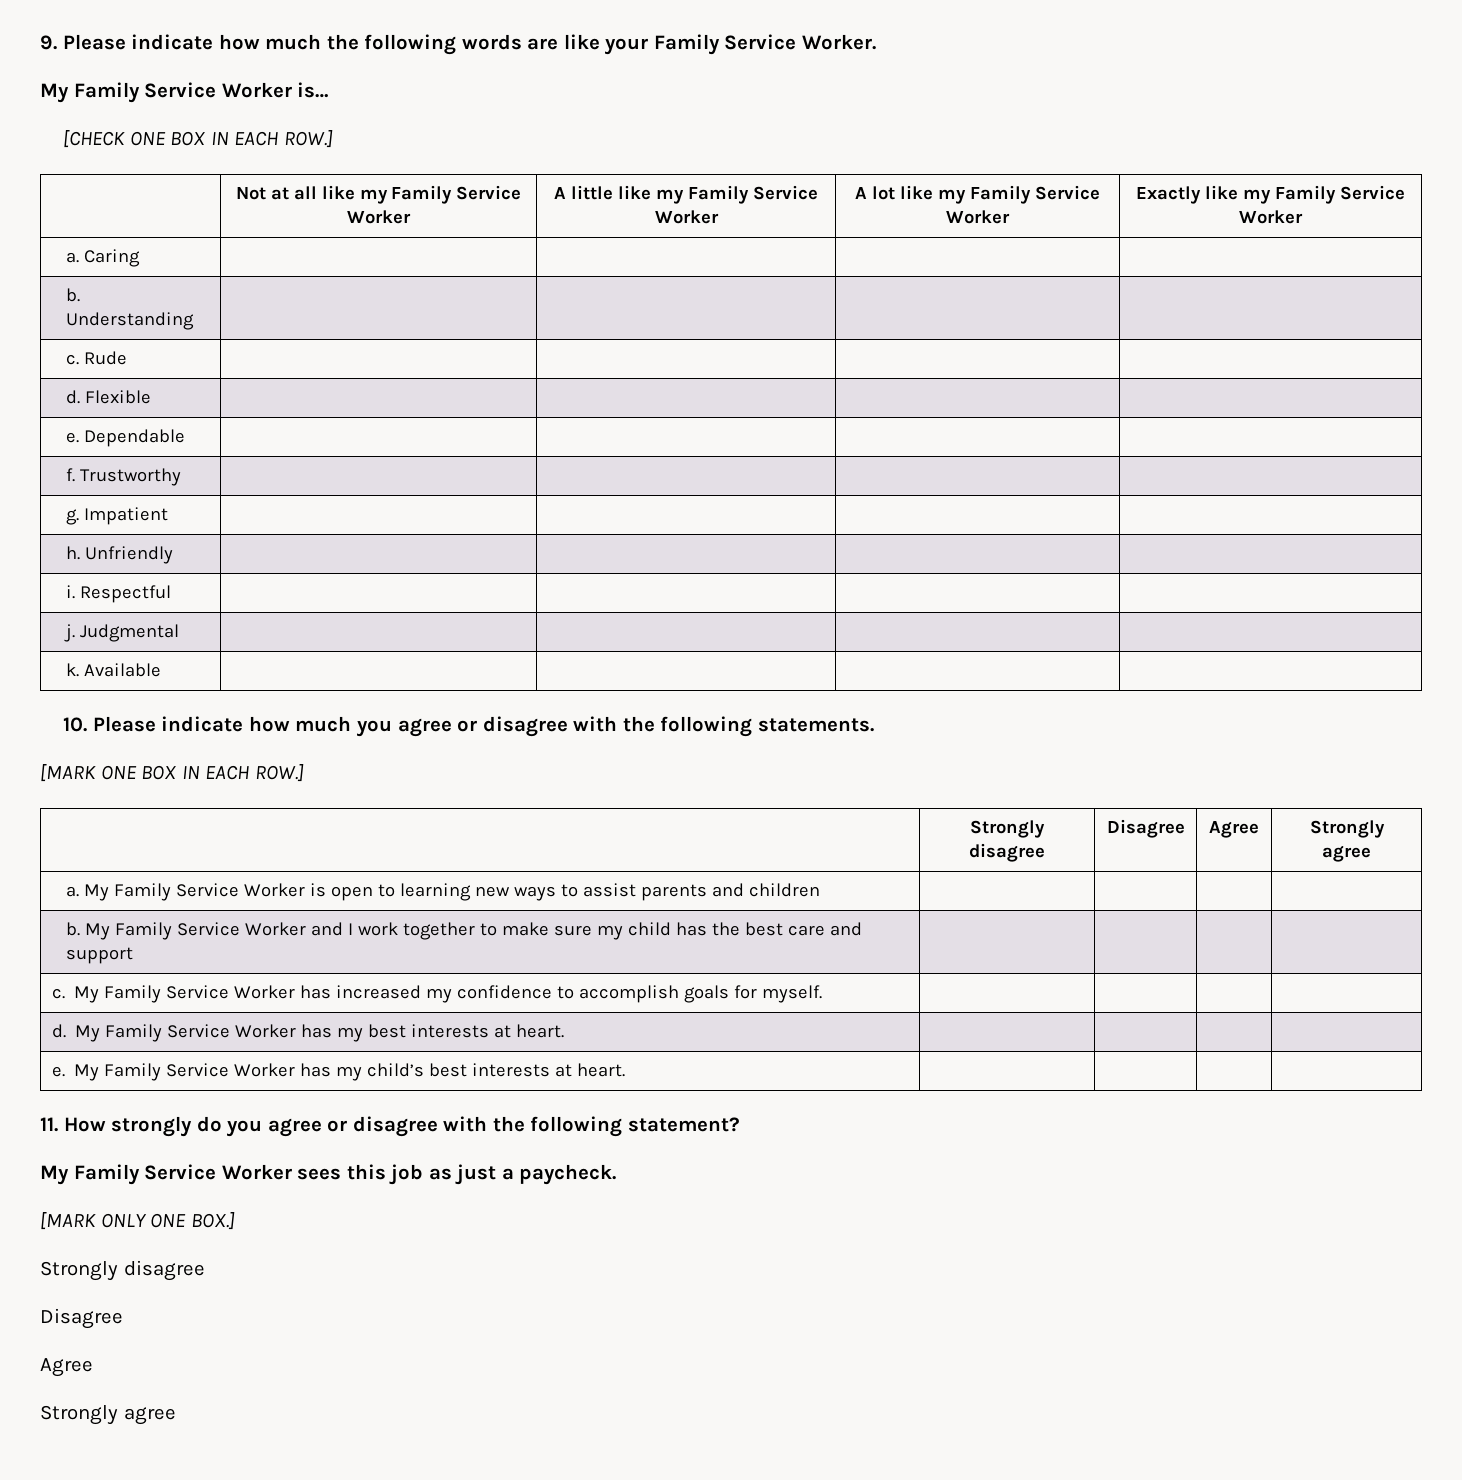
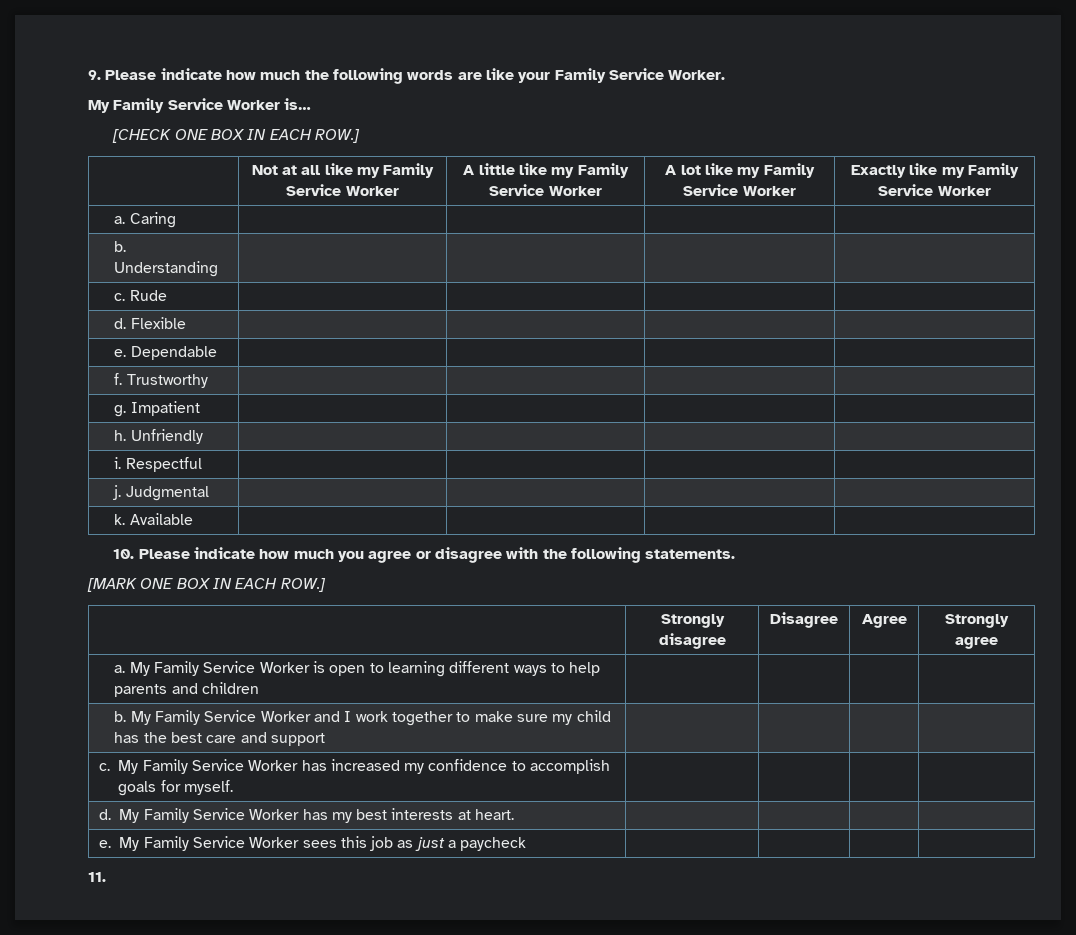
[474,886,510,897] new -> [449,661,510,673] different
[582,883,636,897] assist -> [569,662,601,676] help
[299,1063,625,1081] [40,1116,740,1137] [40,1164,617,1185] [40,1212,235,1230] [40,1260,205,1281] [40,1308,123,1329] [40,1358,93,1377] [40,1405,176,1425] has my child’s best interests at heart. | | | | // 11. How strongly do you agree or disagree with the following statement? // My Family Service Worker sees this job as just a paycheck. // [MARK ONLY ONE BOX.] // Strongly disagree // Disagree // Agree // Strongly agree -> [302,836,527,851] [88,872,106,882] sees this job as just a paycheck | | | | // 11.

